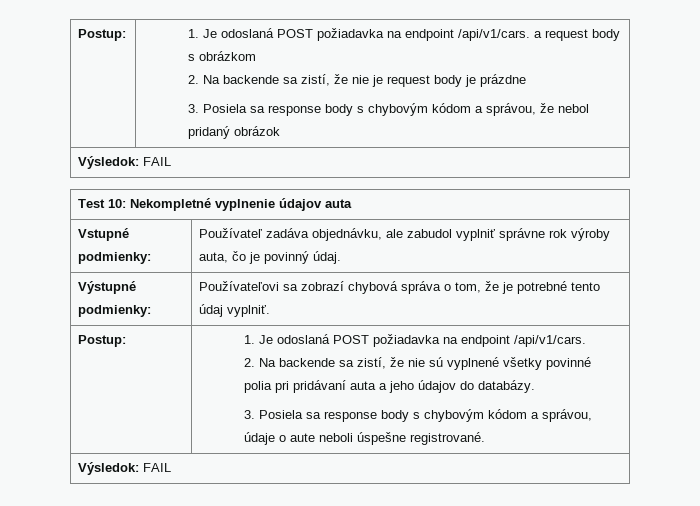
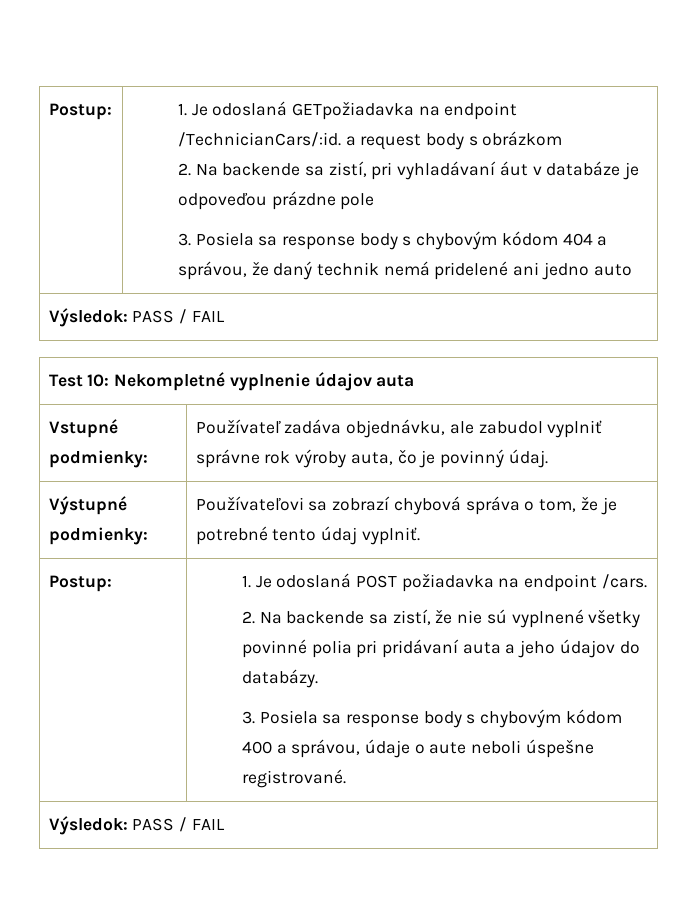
[78,29,127,41] [188,28,531,41] Postup: | 1. Je odoslaná POST požiadavka na endpoint /api/v1/cars. -> [48,103,112,120] [177,101,518,120] [177,132,341,147] Postup: | 1. Je odoslaná GETpožiadavka na endpoint /TechnicianCars/:id.
[334,74,477,87] že nie je request body je -> [371,161,640,180] [177,192,267,210] pri vyhladávaní áut v databáze je odpoveďou
[188,103,472,116] // 3. Posiela sa response body s chybovým kódom -> [340,193,375,210] [177,231,593,250] pole // 3. Posiela sa response body s chybovým kódom 404
[558,104,590,113] [188,126,281,139] [78,156,140,169] nebol pridaný obrázok // Výsledok: -> [273,261,632,280] [48,308,188,327] daný technik nemá pridelené ani jedno auto // Výsledok: PASS /
[514,335,587,347] /api/v1/cars. -> [601,574,647,589] /cars.
(528, 414) none -> [241,741,272,754] 400
(140, 468) none -> [132,817,188,832] PASS /

